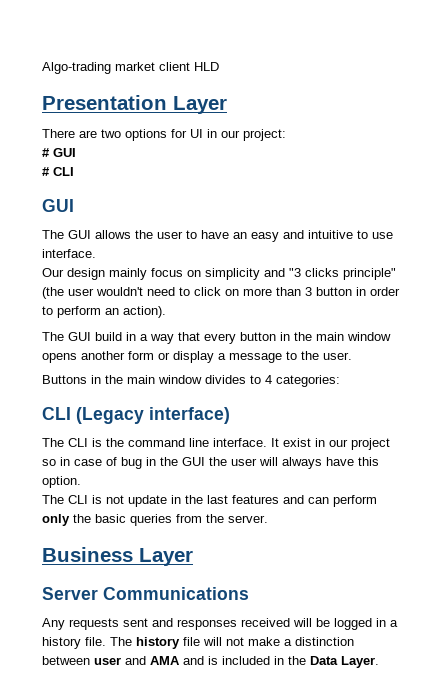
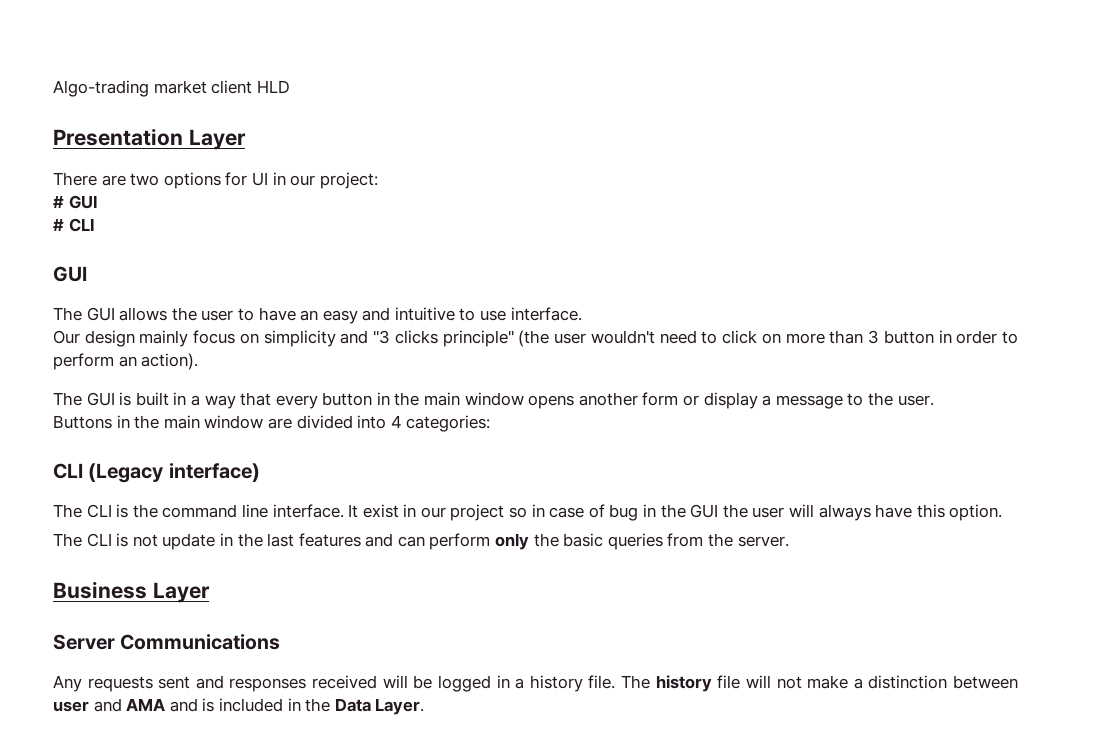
[95,332,122,341] build -> [119,392,169,406] is built
[205,375,261,384] divides to -> [267,415,387,429] are divided into

